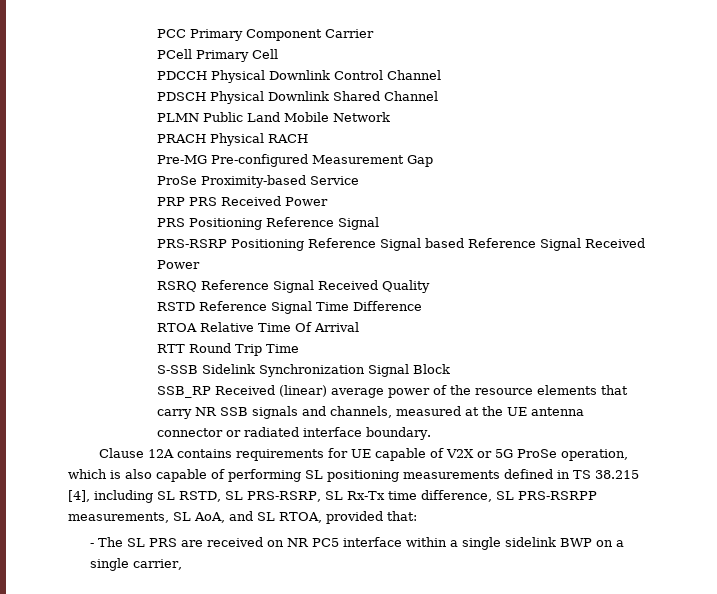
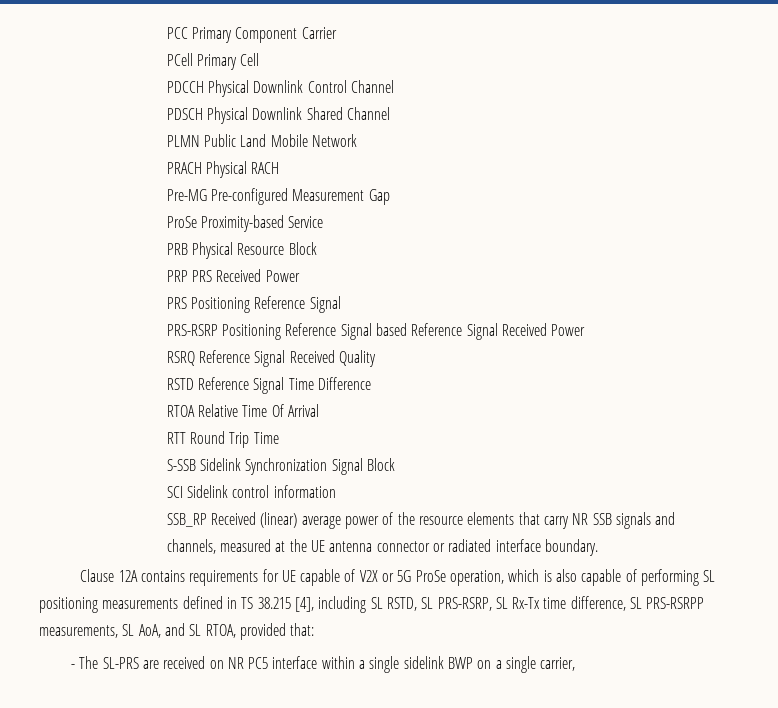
(360, 180) none -> [166,242,317,259] // PRB Physical Resource Block
(451, 369) none -> [166,485,336,498] // SCI Sidelink control information
[127,538,178,547] SL PRS -> [102,657,139,669] SL-PRS

